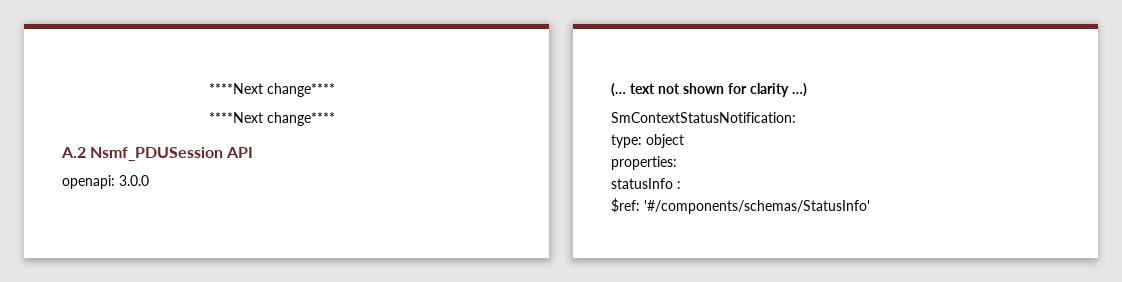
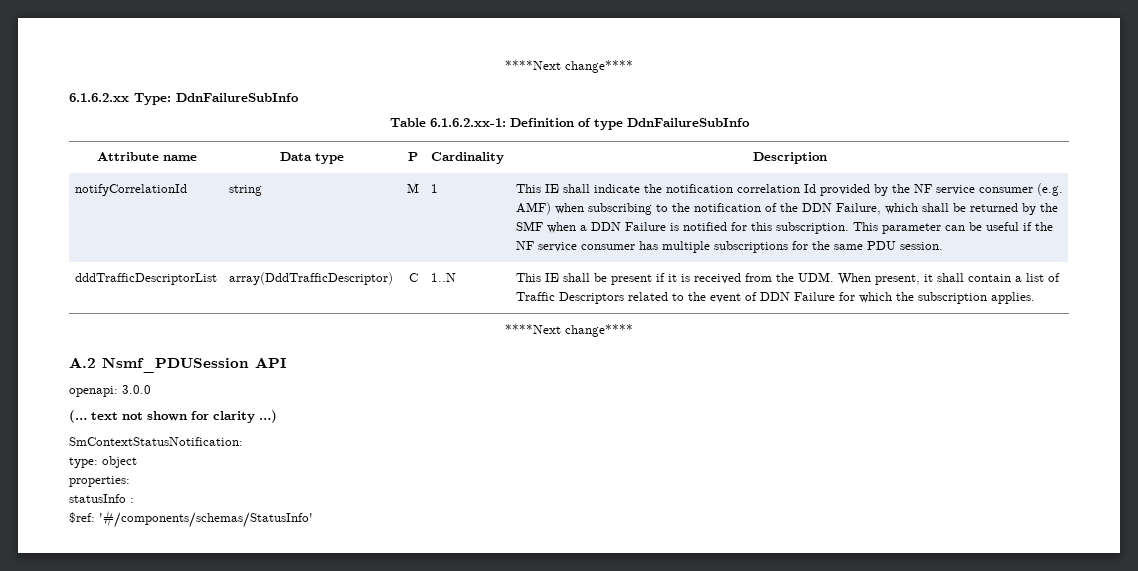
[209,83,335,97] ****Next change**** -> [505,60,633,73] [69,93,299,105] [389,118,750,130] [96,152,197,161] [280,152,344,164] [408,152,418,161] [430,152,504,164] [752,152,827,164] [74,184,187,196] [228,185,262,196] [407,183,419,193] [430,184,438,193] [515,183,1063,196] [515,202,1058,215] [515,221,1053,234] [515,241,943,253] [74,273,217,285] [228,272,393,285] [408,273,418,282] [430,273,456,282] [515,272,1060,285] [515,292,1035,304] ****Next change**** // 6.1.6.2.xx Type: DdnFailureSubInfo // Table 6.1.6.2.xx-1: Definition of type DdnFailureSubInfo // Attribute name | Data type | P | Cardinality | Description // notifyCorrelationId | string | M | 1 | This IE shall indicate the notification correlation Id provided by the NF service consumer (e.g. AMF) when subscribing to the notification of the DDN Failure, which shall be returned by the SMF when a DDN Failure is notified for this subscription. This parameter can be useful if the NF service consumer has multiple subscriptions for the same PDU session. // dddTrafficDescriptorList | array(DddTrafficDescriptor) | C | 1..N | This IE shall be present if it is received from the UDM. When present, it shall contain a list of Traffic Descriptors related to the event of DDN Failure for which the subscription applies.

